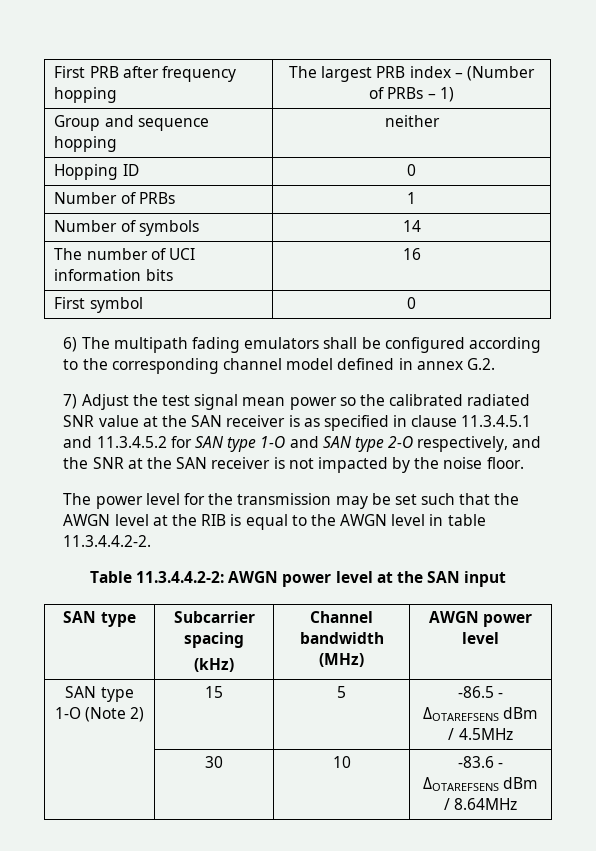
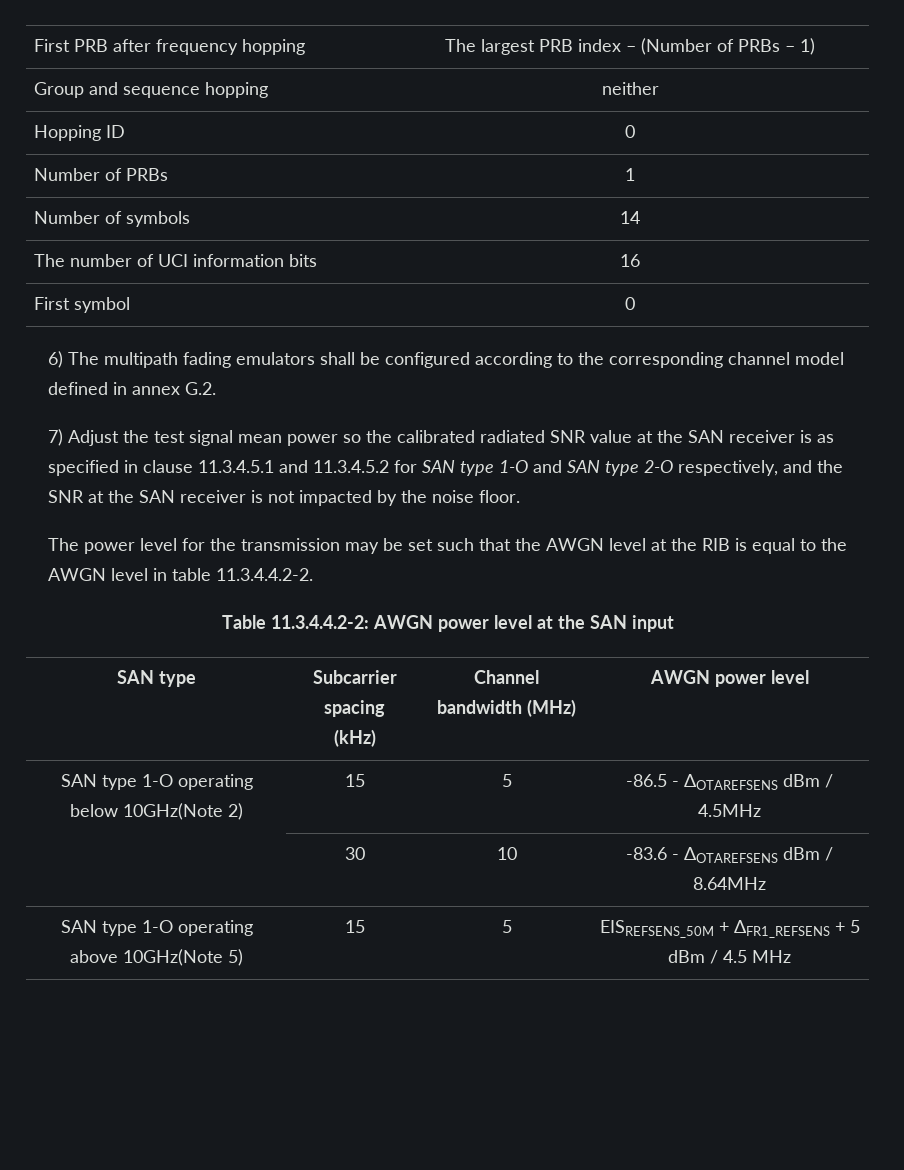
[85,707,126,722] (Note -> [177,774,253,790] [70,803,223,820] operating below 10GHz(Note
(518, 804) none -> [60,920,253,936] [70,949,243,966] [344,920,365,933] [501,920,512,933] [599,920,860,938] [667,950,791,964] // SAN type 1-O operating above 10GHz(Note 5) | 15 | 5 | EISREFSENS_50M + ΔFR1_REFSENS + 5 dBm / 4.5 MHz

